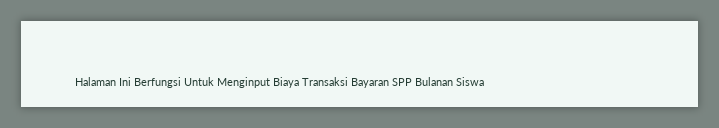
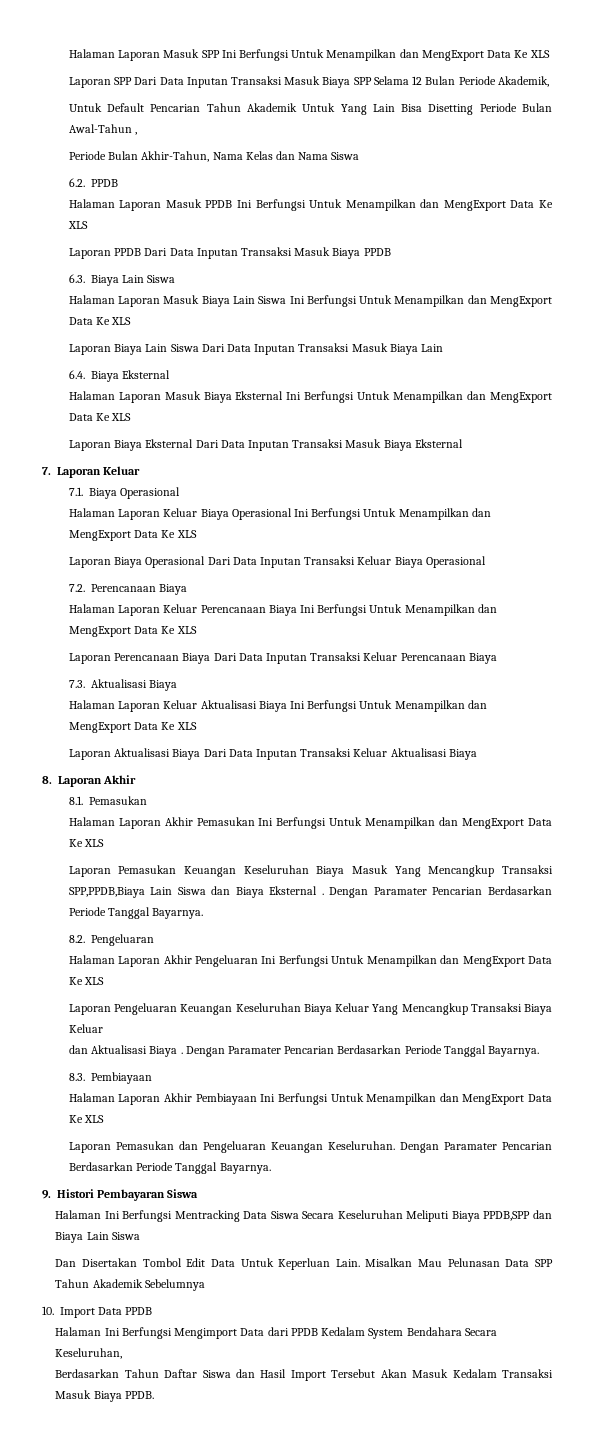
[75,77,485,88] Halaman Ini Berfungsi Untuk Menginput Biaya Transaksi Bayaran SPP Bulanan Siswa -> [68,49,550,61] [68,76,549,88] [68,103,552,115] [68,124,138,135] [68,151,360,162] [68,178,118,187] [68,199,554,211] [67,221,88,229] [68,247,391,259] [68,274,176,286] [68,295,552,307] [68,317,132,325] [68,343,444,355] [68,370,171,382] [68,391,552,403] [68,413,132,421] [68,439,463,451] [42,466,141,478] [68,487,181,499] [68,508,491,520] [68,530,197,541] [68,556,486,568] [68,584,188,595] [68,604,497,616] [68,626,197,637] [68,652,497,664] [68,679,178,691] [68,700,487,712] [68,722,197,733] [68,748,477,760] [42,775,137,787] [68,796,147,805] [68,817,552,829] [68,839,105,847] [68,865,553,877] [68,886,552,898] [68,907,204,919] [68,934,154,946] [68,955,552,967] [68,977,105,985] [68,1003,552,1015] [68,1024,103,1033] [68,1045,540,1057] [68,1072,152,1084] [68,1093,552,1105] [68,1115,105,1123] [68,1141,552,1153] [68,1162,271,1174] [42,1189,199,1201] [55,1210,552,1222] [55,1232,140,1243] [55,1258,554,1270] [55,1279,205,1291] [42,1306,153,1318] [55,1327,497,1339] [55,1348,123,1359] [55,1369,553,1381] [55,1390,154,1402] Halaman Laporan Masuk SPP Ini Berfungsi Untuk Menampilkan dan MengExport Data Ke XLS // Laporan SPP Dari Data Inputan Transaksi Masuk Biaya SPP Selama 12 Bulan Periode Akademik, // Untuk Default Pencarian Tahun Akademik Untuk Yang Lain Bisa Disetting Periode Bulan Awal-Tahun , // Periode Bulan Akhir-Tahun, Nama Kelas dan Nama Siswa // 6.2. PPDB // Halaman Laporan Masuk PPDB Ini Berfungsi Untuk Menampilkan dan MengExport Data Ke XLS // Laporan PPDB Dari Data Inputan Transaksi Masuk Biaya PPDB // 6.3. Biaya Lain Siswa // Halaman Laporan Masuk Biaya Lain Siswa Ini Berfungsi Untuk Menampilkan dan MengExport Data Ke XLS // Laporan Biaya Lain Siswa Dari Data Inputan Transaksi Masuk Biaya Lain // 6.4. Biaya Eksternal // Halaman Laporan Masuk Biaya Eksternal Ini Berfungsi Untuk Menampilkan dan MengExport Data Ke XLS // Laporan Biaya Eksternal Dari Data Inputan Transaksi Masuk Biaya Eksternal // 7. Laporan Keluar // 7.1. Biaya Operasional // Halaman Laporan Keluar Biaya Operasional Ini Berfungsi Untuk Menampilkan dan MengExport Data Ke XLS // Laporan Biaya Operasional Dari Data Inputan Transaksi Keluar Biaya Operasional // 7.2. Perencanaan Biaya // Halaman Laporan Keluar Perencanaan Biaya Ini Berfungsi Untuk Menampilkan dan MengExport Data Ke XLS // Laporan Perencanaan Biaya Dari Data Inputan Transaksi Keluar Perencanaan Biaya // 7.3. Aktualisasi Biaya // Halaman Laporan Keluar Aktualisasi Biaya Ini Berfungsi Untuk Menampilkan dan MengExport Data Ke XLS // Laporan Aktualisasi Biaya Dari Data Inputan Transaksi Keluar Aktualisasi Biaya // 8. Laporan Akhir // 8.1. Pemasukan // Halaman Laporan Akhir Pemasukan Ini Berfungsi Untuk Menampilkan dan MengExport Data Ke XLS // Laporan Pemasukan Keuangan Keseluruhan Biaya Masuk Yang Mencangkup Transaksi SPP,PPDB,Biaya Lain Siswa dan Biaya Eksternal . Dengan Paramater Pencarian Berdasarkan Periode Tanggal Bayarnya. // 8.2. Pengeluaran // Halaman Laporan Akhir Pengeluaran Ini Berfungsi Untuk Menampilkan dan MengExport Data Ke XLS // Laporan Pengeluaran Keuangan Keseluruhan Biaya Keluar Yang Mencangkup Transaksi Biaya Keluar // dan Aktualisasi Biaya . Dengan Paramater Pencarian Berdasarkan Periode Tanggal Bayarnya. // 8.3. Pembiayaan // Halaman Laporan Akhir Pembiayaan Ini Berfungsi Untuk Menampilkan dan MengExport Data Ke XLS // Laporan Pemasukan dan Pengeluaran Keuangan Keseluruhan. Dengan Paramater Pencarian Berdasarkan Periode Tanggal Bayarnya. // 9. Histori Pembayaran Siswa // Halaman Ini Berfungsi Mentracking Data Siswa Secara Keseluruhan Meliputi Biaya PPDB,SPP dan Biaya Lain Siswa // Dan Disertakan Tombol Edit Data Untuk Keperluan Lain. Misalkan Mau Pelunasan Data SPP Tahun Akademik Sebelumnya // 10. Import Data PPDB // Halaman Ini Berfungsi Mengimport Data dari PPDB Kedalam System Bendahara Secara Keseluruhan, // Berdasarkan Tahun Daftar Siswa dan Hasil Import Tersebut Akan Masuk Kedalam Transaksi Masuk Biaya PPDB.

